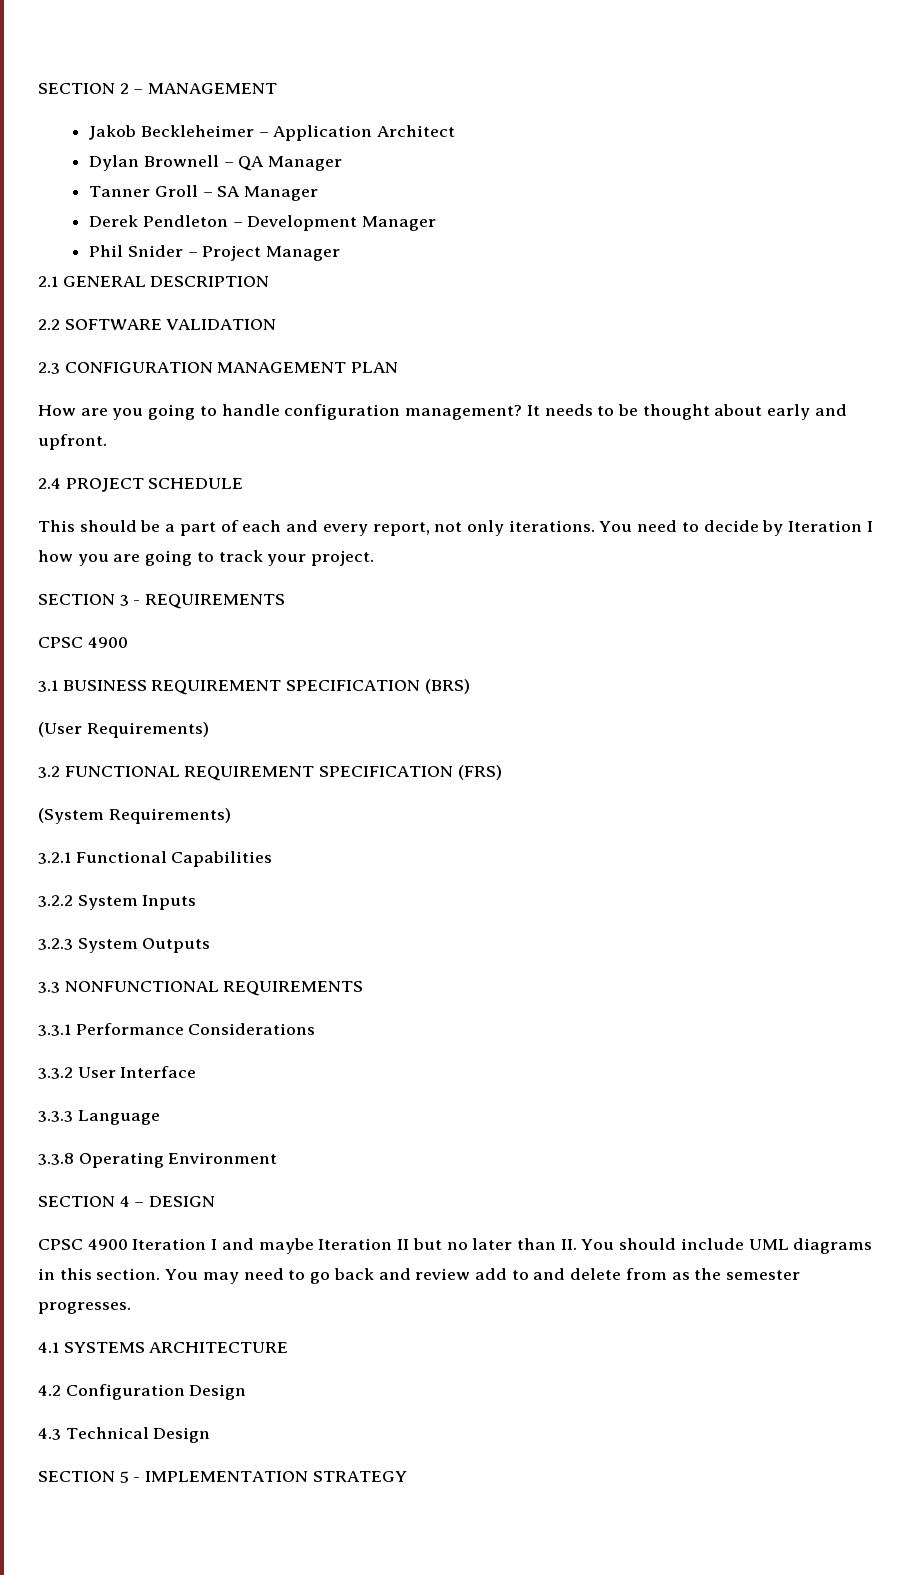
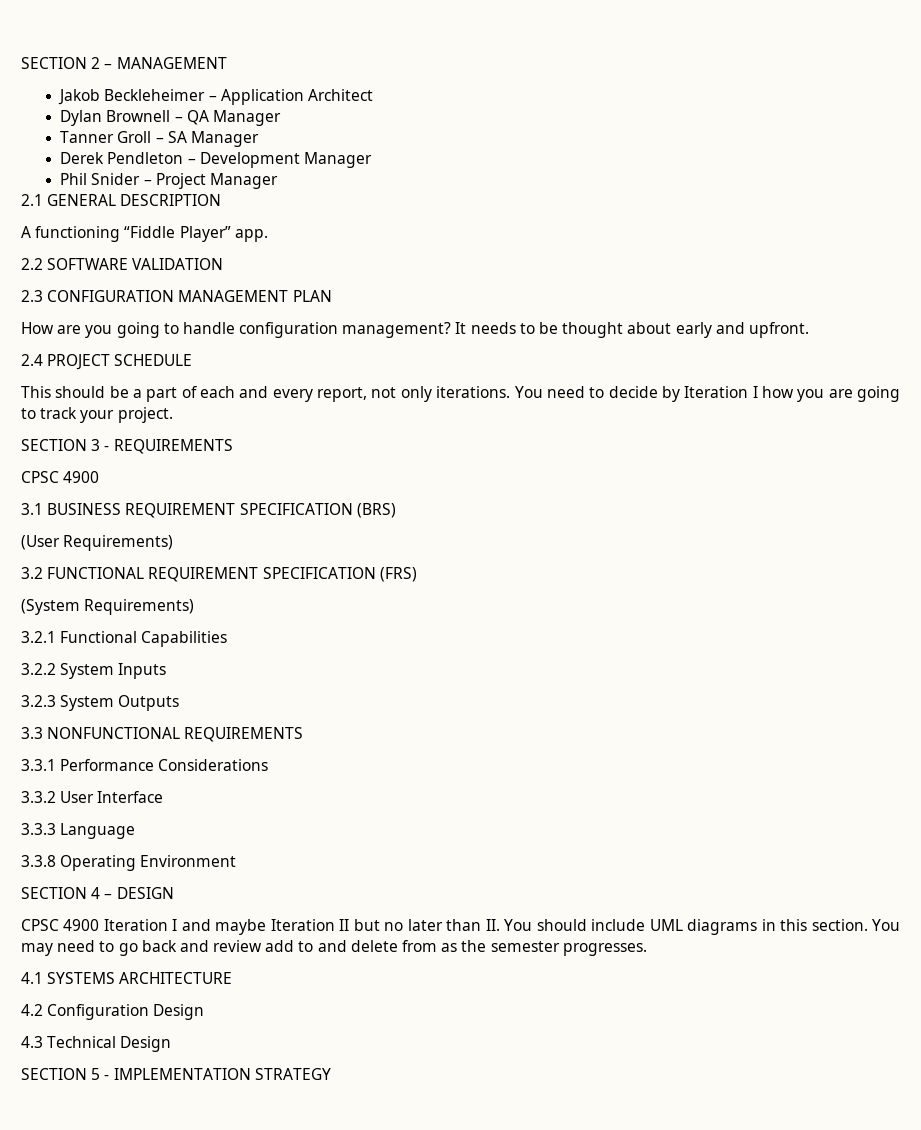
(270, 281) none -> [21,226,268,242] // A functioning “Fiddle Player” app.

